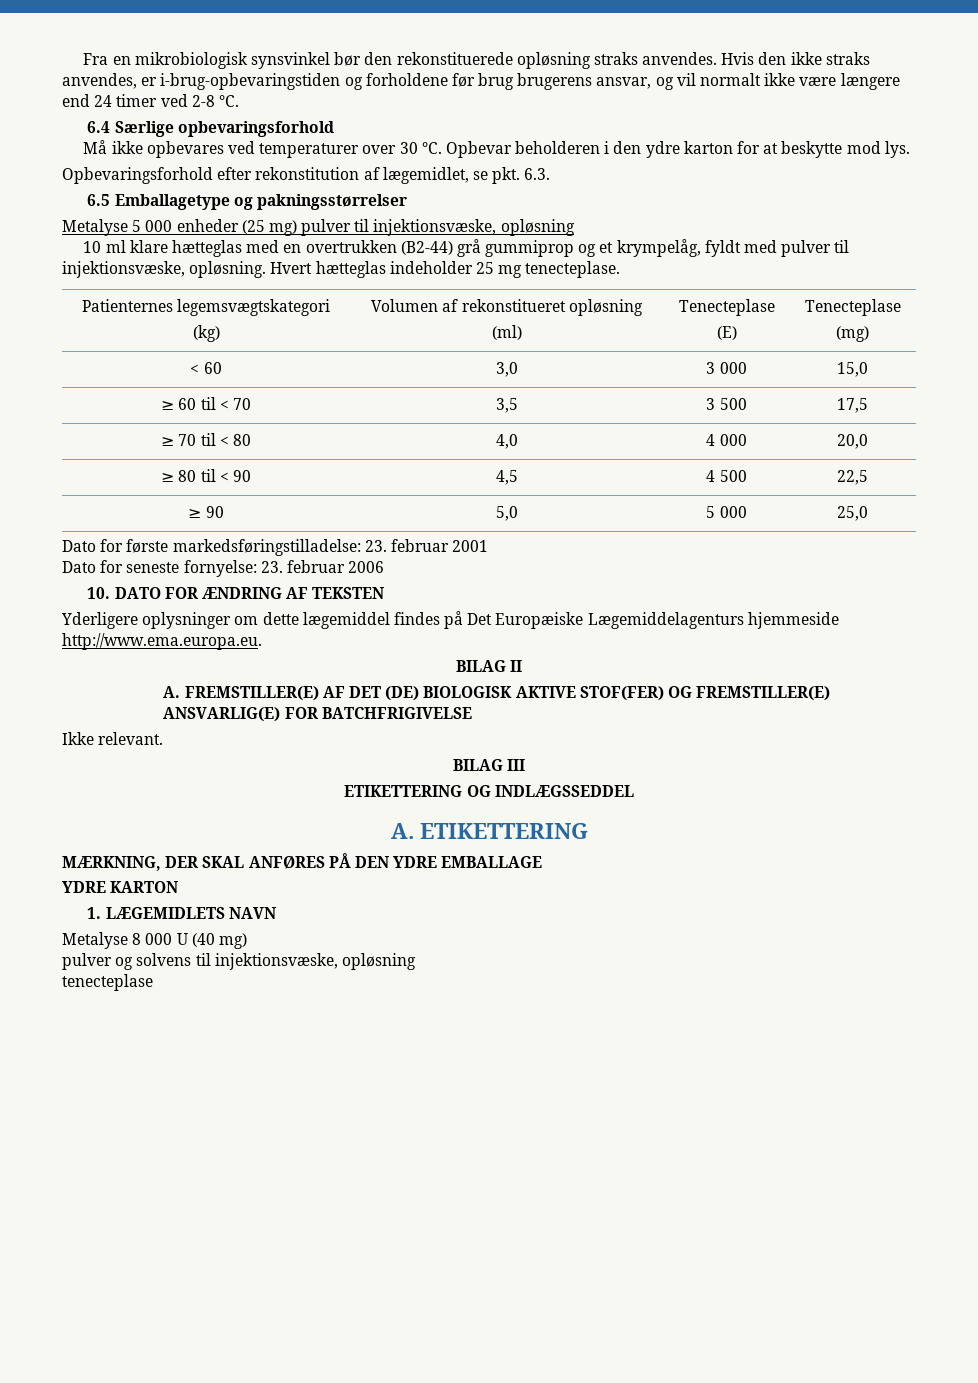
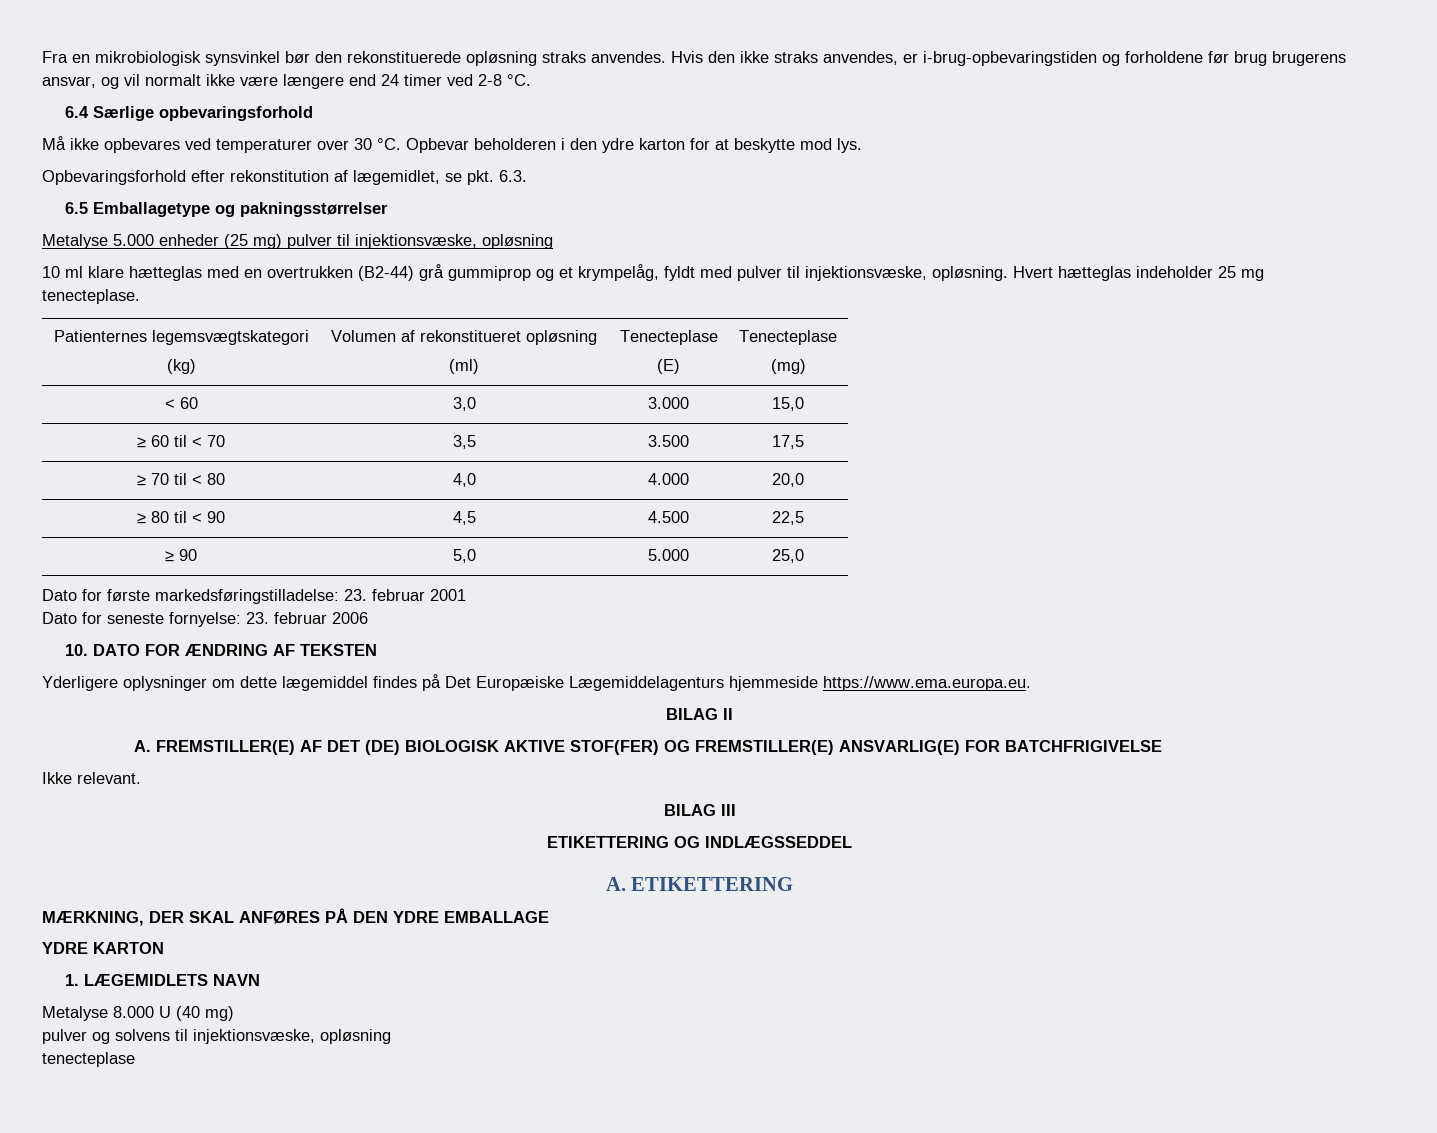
[132,220,173,232] 5 000 -> [113,234,154,246] 5.000
[706,362,747,374] 3 000 -> [648,397,689,409] 3.000
[706,398,747,410] 3 500 -> [648,435,689,447] 3.500
[706,434,747,446] 4 000 -> [648,473,689,485] 4.000
[706,470,747,482] 4 500 -> [648,511,689,523] 4.500
[706,506,747,518] 5 000 -> [648,549,689,561] 5.000
[62,633,262,650] http://www.ema.europa.eu. -> [823,676,1031,691] https://www.ema.europa.eu.
[132,933,173,945] 8 000 -> [113,1006,154,1018] 8.000

